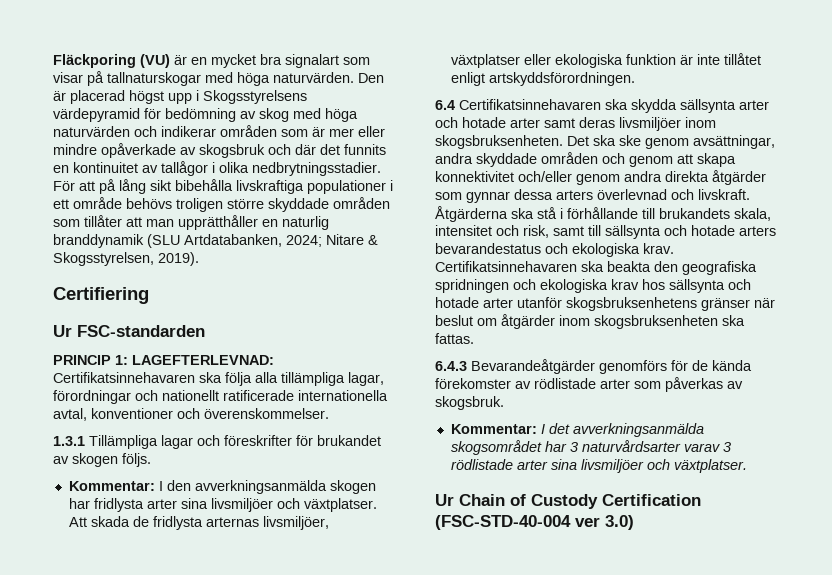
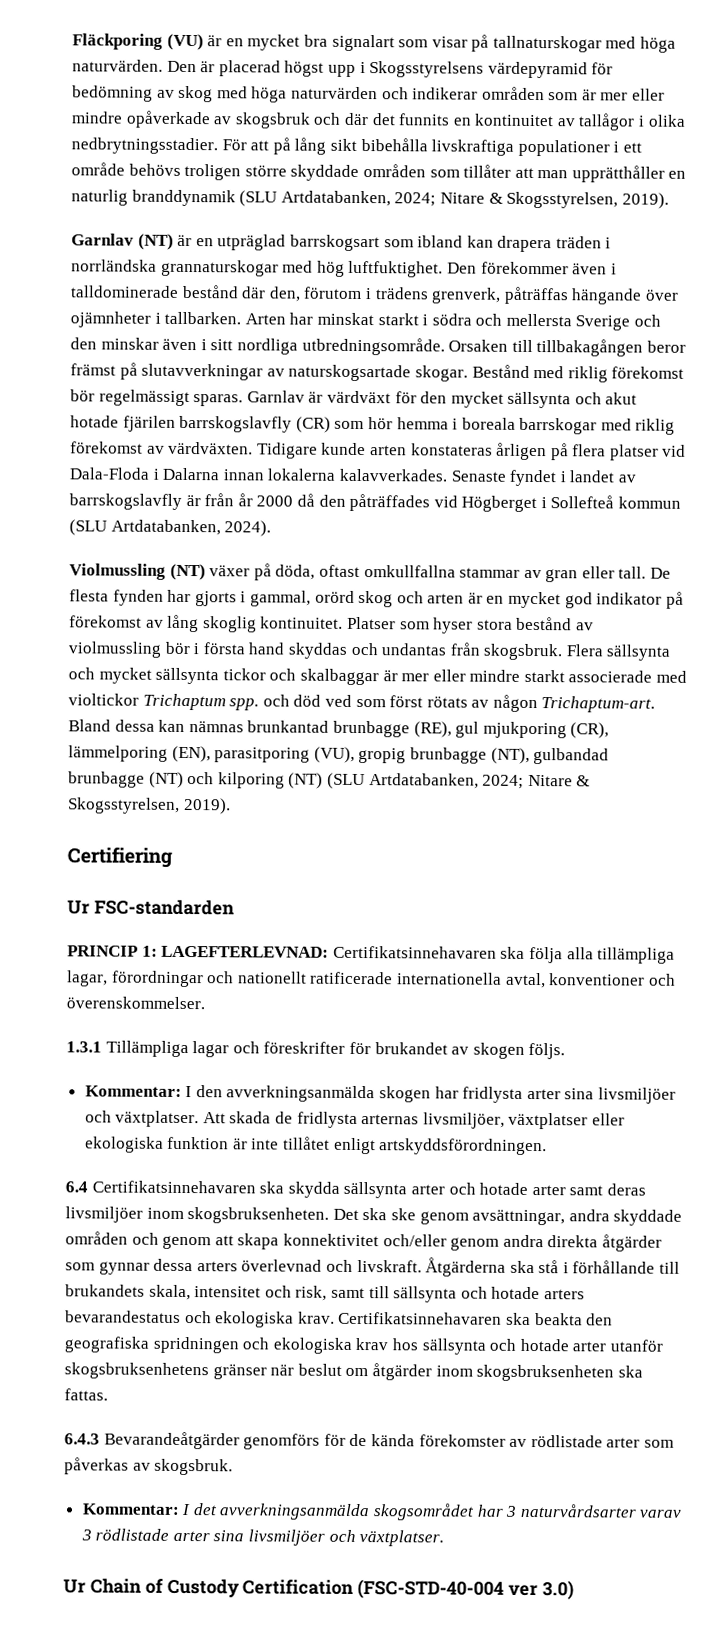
(199, 259) none -> [71,233,612,253] [71,259,617,278] [70,284,679,305] [70,311,662,331] [70,337,686,357] [70,362,685,383] [70,389,638,409] [70,415,676,435] [70,441,687,461] [69,467,636,487] [69,493,682,513] [69,519,272,537] [69,563,672,583] [69,589,684,609] [69,614,594,634] [68,641,671,661] [68,667,688,686] [68,693,656,713] [68,719,610,739] [68,745,610,765] [68,771,591,790] [68,797,231,815] // Garnlav (NT) är en utpräglad barrskogsart som ibland kan drapera träden i norrländska grannaturskogar med hög luftfuktighet. Den förekommer även i talldominerade bestånd där den, förutom i trädens grenverk, påträffas hängande över ojämnheter i tallbarken. Arten har minskat starkt i södra och mellersta Sverige och den minskar även i sitt nordliga utbredningsområde. Orsaken till tillbakagången beror främst på slutavverkningar av naturskogsartade skogar. Bestånd med riklig förekomst bör regelmässigt sparas. Garnlav är värdväxt för den mycket sällsynta och akut hotade fjärilen barrskogslavfly (CR) som hör hemma i boreala barrskogar med riklig förekomst av värdväxten. Tidigare kunde arten konstateras årligen på flera platser vid Dala-Floda i Dalarna innan lokalerna kalavverkades. Senaste fyndet i landet av barrskogslavfly är från år 2000 då den påträffades vid Högberget i Sollefteå kommun (SLU Artdatabanken, 2024). // Violmussling (NT) växer på döda, oftast omkullfallna stammar av gran eller tall. De flesta fynden har gjorts i gammal, orörd skog och arten är en mycket god indikator på förekomst av lång skoglig kontinuitet. Platser som hyser stora bestånd av violmussling bör i första hand skyddas och undantas från skogsbruk. Flera sällsynta och mycket sällsynta tickor och skalbaggar är mer eller mindre starkt associerade med violtickor Trichaptum spp. och död ved som först rötats av någon Trichaptum-art. Bland dessa kan nämnas brunkantad brunbagge (RE), gul mjukporing (CR), lämmelporing (EN), parasitporing (VU), gropig brunbagge (NT), gulbandad brunbagge (NT) och kilporing (NT) (SLU Artdatabanken, 2024; Nitare & Skogsstyrelsen, 2019).

